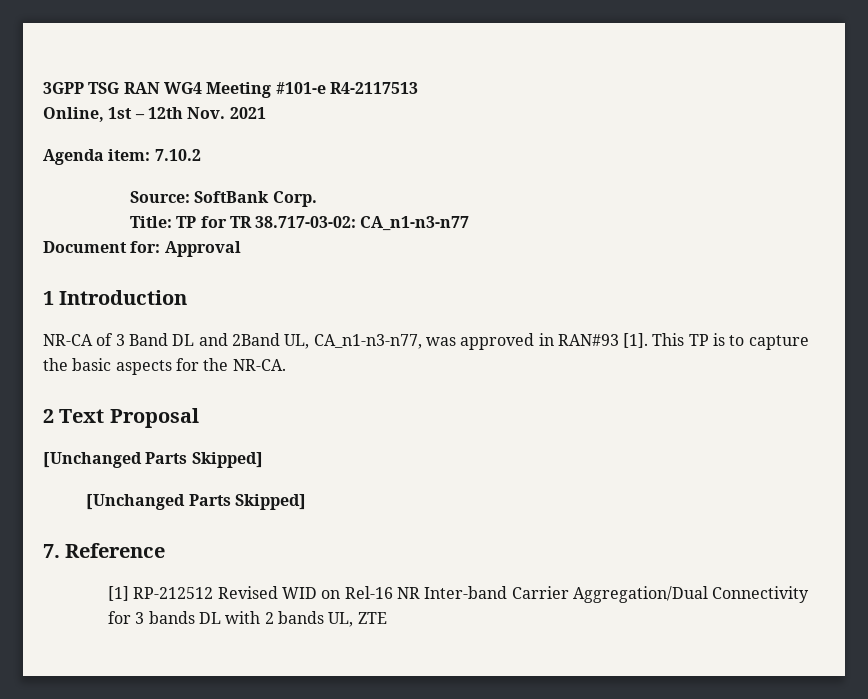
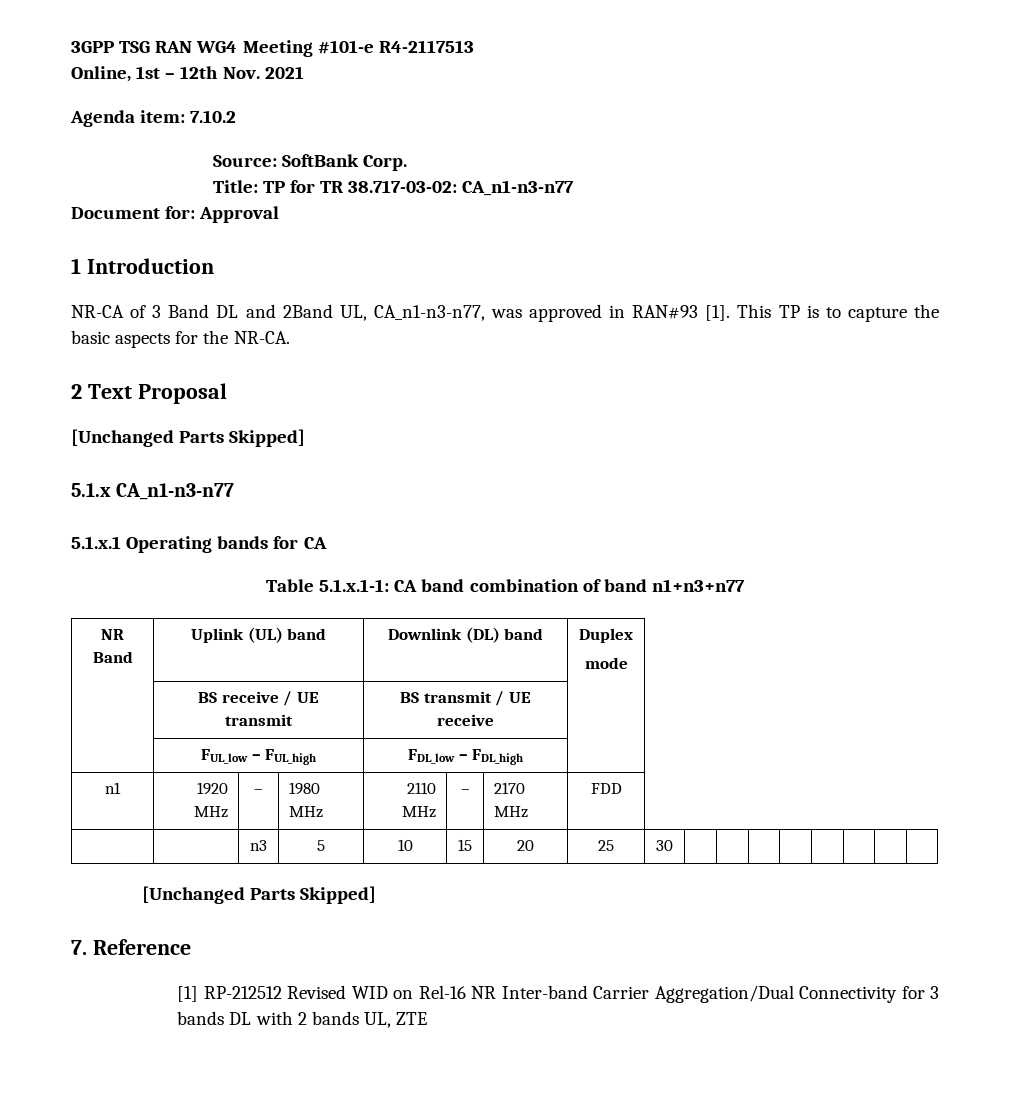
(263, 460) none -> [71,483,235,500] [71,536,327,553] [266,579,745,592] [101,629,124,640] [92,651,133,663] [190,627,327,643] [387,627,544,643] [579,628,633,643] [584,657,628,669] [198,691,319,706] [225,714,293,726] [400,691,531,706] [437,714,494,726] [200,749,317,765] [407,749,524,765] [105,782,121,794] [196,782,228,795] [193,806,228,818] [254,789,263,794] [289,782,321,795] [289,806,324,818] [406,782,436,794] [401,806,436,818] [460,789,470,794] [494,782,526,794] [494,806,529,818] [590,783,622,794] [250,840,267,851] [317,840,325,851] [397,839,413,851] [458,839,472,851] [517,840,534,851] [598,840,614,851] [656,840,673,851] // 5.1.x CA_n1-n3-n77 // 5.1.x.1 Operating bands for CA // Table 5.1.x.1-1: CA band combination of band n1+n3+n77 // NR Band | Uplink (UL) band | Downlink (DL) band | Duplex // mode // | BS receive / UE transmit | BS transmit / UE receive | // | FUL_low – FUL_high | FDL_low – FDL_high | // n1 | 1920 MHz | – | 1980 MHz | 2110 MHz | – | 2170 MHz | FDD // | | n3 | 5 | 10 | 15 | 20 | 25 | 30 | | | | | | | |

